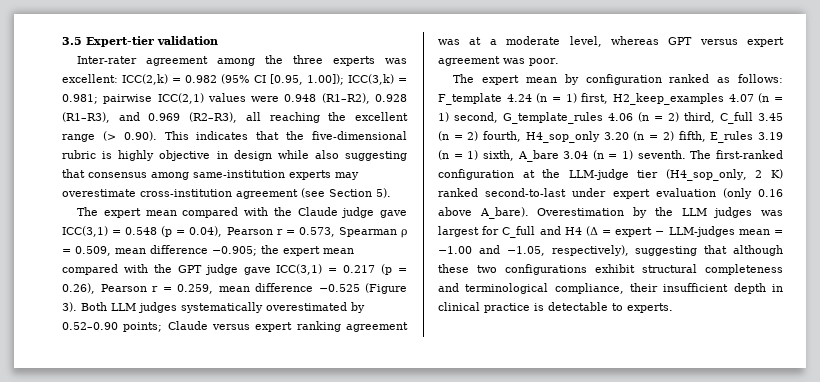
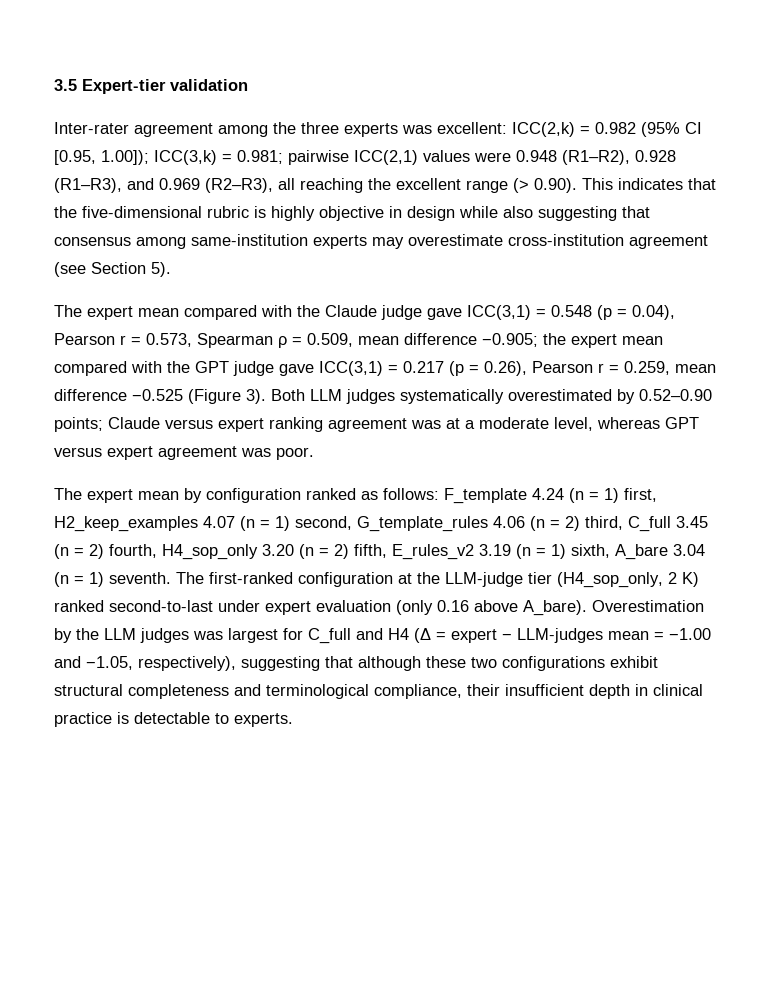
[710,131,754,143] E_rules -> [392,544,474,560] E_rules_v2

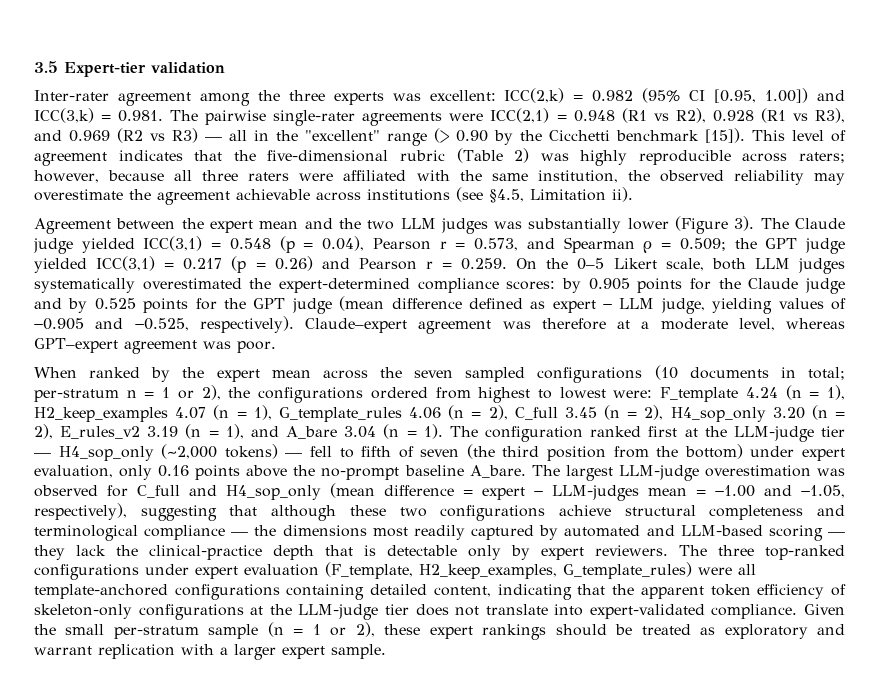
[101,150,676,165] [54,178,613,193] 1.00]); ICC(3,k) = 0.981; pairwise ICC(2,1) values were 0.948 (R1–R2), 0.928 (R1–R3), and 0.969 (R2–R3), all reaching the excellent range (> 0.90). This -> [765,88,845,103] [34,108,845,126] [34,128,846,146] [34,152,107,166] 1.00]) and ICC(3,k) = 0.981. The pairwise single-rater agreements were ICC(2,1) = 0.948 (R1 vs R2), 0.928 (R1 vs R3), and 0.969 (R2 vs R3) — all in the "excellent" range (> 0.90 by the Cicchetti benchmark [15]). This level of agreement
[254,206,650,221] [54,234,708,249] [54,262,171,277] [54,305,462,320] is highly objective in design while also suggesting that consensus among same-institution experts may overestimate cross-institution agreement (see Section 5). // The expert mean compared with the Claude judge gave -> [456,148,845,166] [34,170,845,185] [34,187,633,205] [34,216,845,234] [33,238,135,254] (Table 2) was highly reproducible across raters; however, because all three raters were affiliated with the same institution, the observed reliability may overestimate the agreement achievable across institutions (see §4.5, Limitation ii). // Agreement between the expert mean and the two LLM judges was substantially lower (Figure 3). The Claude judge yielded
(192, 340) none -> [526,238,555,249] and
[307,333,663,348] [54,361,314,376] 0.509, mean difference −0.905; the expert mean compared with the GPT judge gave -> [679,238,845,254] [34,258,87,273] 0.509; the GPT judge yielded
[484,361,716,376] [54,389,712,404] [54,417,441,432] 0.26), Pearson r = 0.259, mean difference −0.525 (Figure 3). Both LLM judges systematically overestimated by 0.52–0.90 points; Claude versus expert ranking agreement was -> [274,256,845,274] [34,278,845,294] [34,296,847,314] [34,316,606,334] 0.26) and Pearson r = 0.259. On the 0–5 Likert scale, both LLM judges systematically overestimated the expert-determined compliance scores: by 0.905 points for the Claude judge and by 0.525 points for the GPT judge (mean difference defined as expert − LLM judge, yielding values of −0.905 and −0.525, respectively). Claude–expert agreement was therefore
[665,417,699,429] [54,446,153,460] GPT versus expert -> [34,338,118,353] GPT–expert
[54,488,439,503] The expert mean by configuration ranked as follows: -> [34,365,845,383] [34,385,653,403] When ranked by the expert mean across the seven sampled configurations (10 documents in total; per-stratum n = 1 or 2), the configurations ordered from highest to lowest were:
[604,488,657,503] 1) first, -> [826,385,845,400] 1),
[275,516,352,531] 1) second, -> [253,405,272,420] 1),
[565,516,623,531] 2) third, -> [488,405,508,420] 2),
[89,544,157,559] 2) fourth, -> [644,405,664,420] 2),
[334,544,387,559] 2) fifth, -> [34,424,53,439] 2),
[551,544,610,559] 1) sixth, -> [225,424,279,439] 1), and
[89,572,699,588] [54,600,704,616] [54,628,431,644] 1) seventh. The first-ranked configuration at the LLM-judge tier (H4_sop_only, 2 K) ranked second-to-last under expert evaluation (only 0.16 above A_bare). Overestimation by the LLM judges was largest for C_full and H4 (Δ -> [423,424,845,442] [34,444,845,461] [34,465,846,481] [34,483,454,500] 1). The configuration ranked first at the LLM-judge tier — H4_sop_only (~2,000 tokens) — fell to fifth of seven (the third position from the bottom) under expert evaluation, only 0.16 points above the no-prompt baseline A_bare. The largest LLM-judge overestimation was observed for C_full and H4_sop_only (mean difference
[610,656,658,668] exhibit -> [558,505,611,516] achieve
[374,684,703,699] [54,712,293,727] compliance, their insufficient depth in clinical practice is detectable to experts. -> [144,525,846,541] [34,545,845,560] [34,562,756,580] [34,584,847,600] [34,604,845,620] [34,622,846,640] [34,644,386,660] compliance — the dimensions most readily captured by automated and LLM-based scoring — they lack the clinical-practice depth that is detectable only by expert reviewers. The three top-ranked configurations under expert evaluation (F_template, H2_keep_examples, G_template_rules) were all template-anchored configurations containing detailed content, indicating that the apparent token efficiency of skeleton-only configurations at the LLM-judge tier does not translate into expert-validated compliance. Given the small per-stratum sample (n = 1 or 2), these expert rankings should be treated as exploratory and warrant replication with a larger expert sample.

